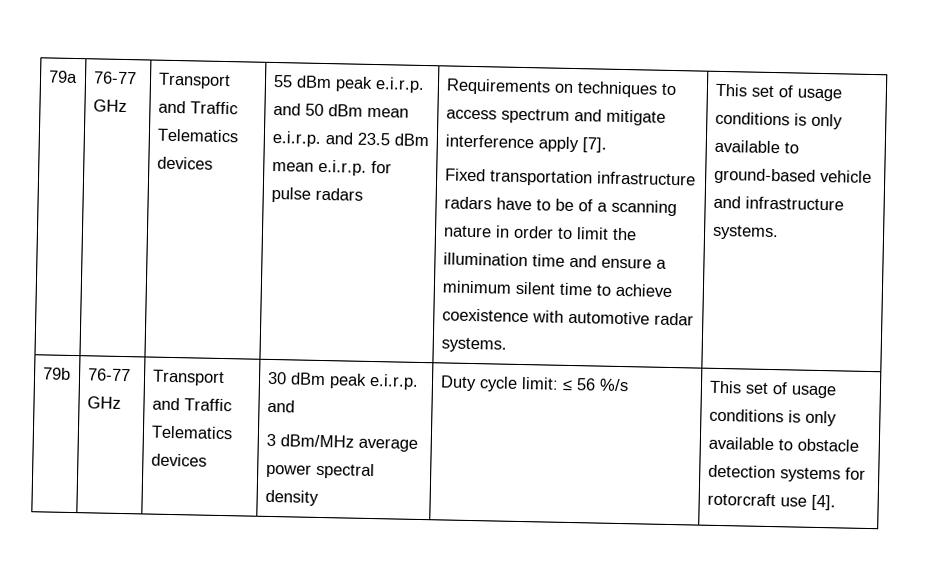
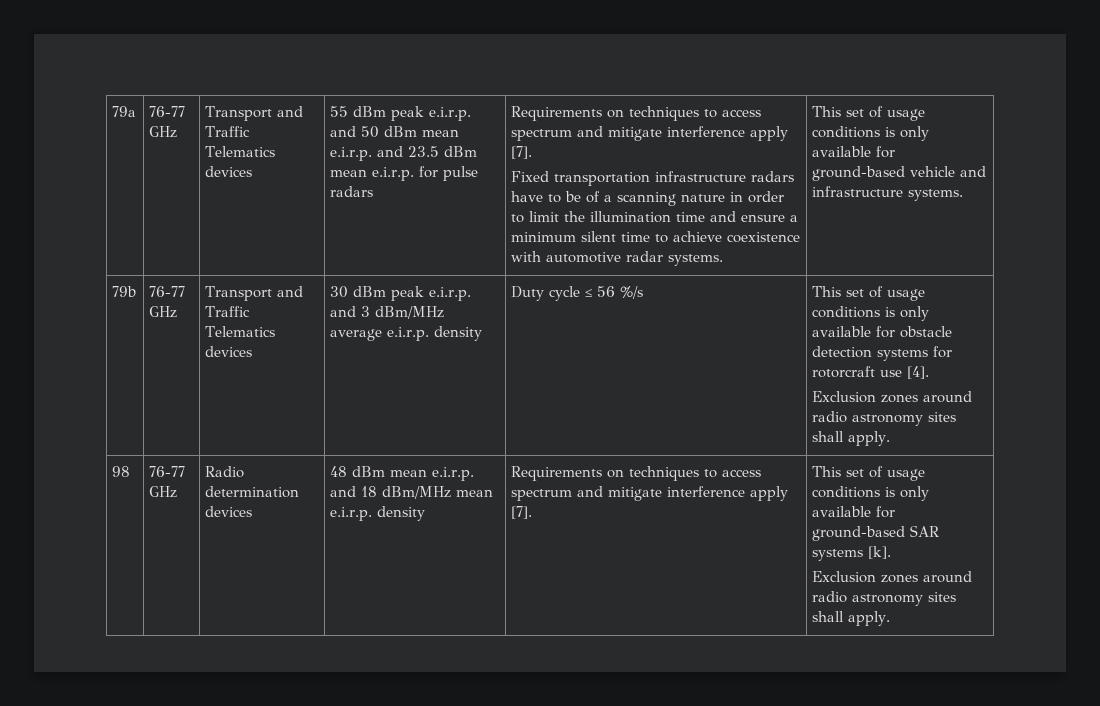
[783,142,799,154] to -> [876,146,896,158] for
(295, 406) // -> (357, 311) none
[265,462,375,480] power spectral -> [387,327,430,341] e.i.r.p.
[520,377,559,390] limit: -> (581, 293) none
[777,439,793,451] to -> [876,326,896,338] for
(836, 502) none -> [812,391,973,403] [812,411,957,426] [812,431,891,446] [112,466,131,477] [149,466,186,477] [149,486,178,498] [205,466,245,478] [205,486,300,498] [205,506,253,517] [330,466,475,481] [330,486,494,499] [330,506,426,521] [511,466,762,481] [511,486,789,501] [511,506,533,519] [812,466,926,481] [812,486,930,501] [812,506,896,518] [812,525,940,541] [812,546,892,561] [812,571,973,583] [812,591,957,606] [812,611,891,626] // Exclusion zones around radio astronomy sites shall apply. // 98 | 76-77 GHz | Radio determination devices | 48 dBm mean e.i.r.p. and 18 dBm/MHz mean e.i.r.p. density | Requirements on techniques to access spectrum and mitigate interference apply [7]. | This set of usage conditions is only available for ground-based SAR systems [k]. // Exclusion zones around radio astronomy sites shall apply.

